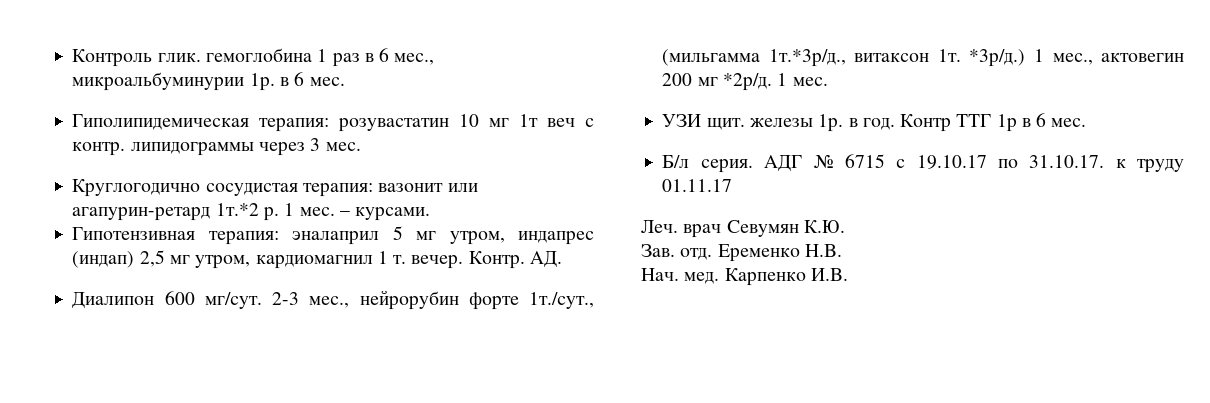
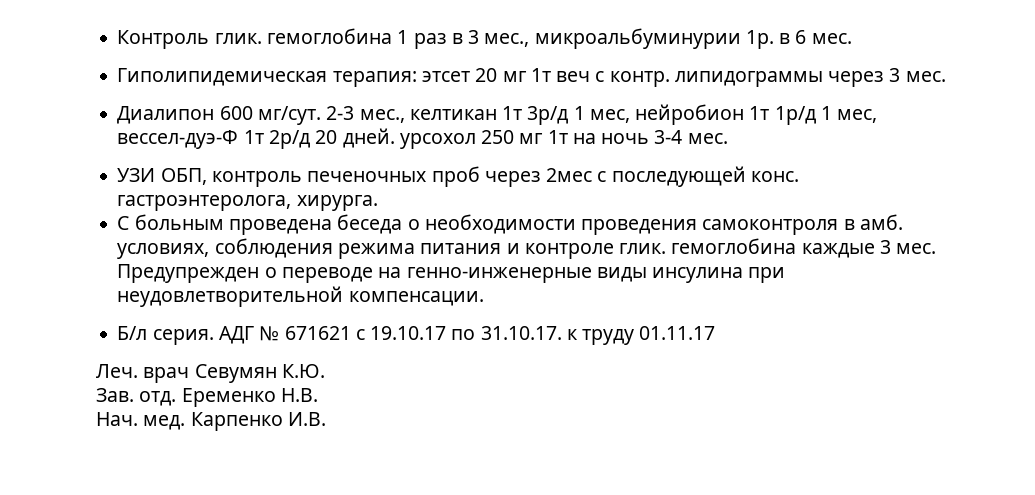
[379,48,390,62] 6 -> [468,30,480,44] 3
[338,114,480,132] розувастатин 10 -> [421,68,498,82] этсет 20
[72,179,478,197] [72,203,431,221] [72,226,594,245] [72,250,562,269] // Круглогодично сосудистая терапия: вазонит или агапурин-ретард 1т.*2 р. 1 мес. – курсами. // Гипотензивная терапия: эналаприл 5 мг утром, индапрес (индап) 2,5 мг утром, кардиомагнил 1 т. вечер. Контр. АД. -> (946, 76) none
[359,290,594,310] [662,49,1184,67] [662,73,828,91] [662,113,1087,132] нейрорубин форте 1т./сут., (мильгамма 1т.*3р/д., витаксон 1т. *3р/д.) 1 мес., актовегин 200 мг *2р/д. 1 мес. // УЗИ щит. железы 1р. в год. Контр ТТГ 1р в 6 мес. -> [409,104,878,125] [117,128,728,149] [117,166,799,187] [117,195,378,211] [117,214,903,235] [117,238,937,259] [117,264,786,283] [117,286,484,307] келтикан 1т 3р/д 1 мес, нейробион 1т 1р/д 1 мес, вессел-дуэ-Ф 1т 2р/д 20 дней. урсохол 250 мг 1т на ночь 3-4 мес. // УЗИ ОБП, контроль печеночных проб через 2мес с последующей конс. гастроэнтеролога, хирурга. // С больным проведена беседа о необходимости проведения самоконтроля в амб. условиях, соблюдения режима питания и контроле глик. гемоглобина каждые 3 мес. Предупрежден о переводе на генно-инженерные виды инсулина при неудовлетворительной компенсации.
[844,154,885,168] 6715 -> [284,326,351,340] 671621

